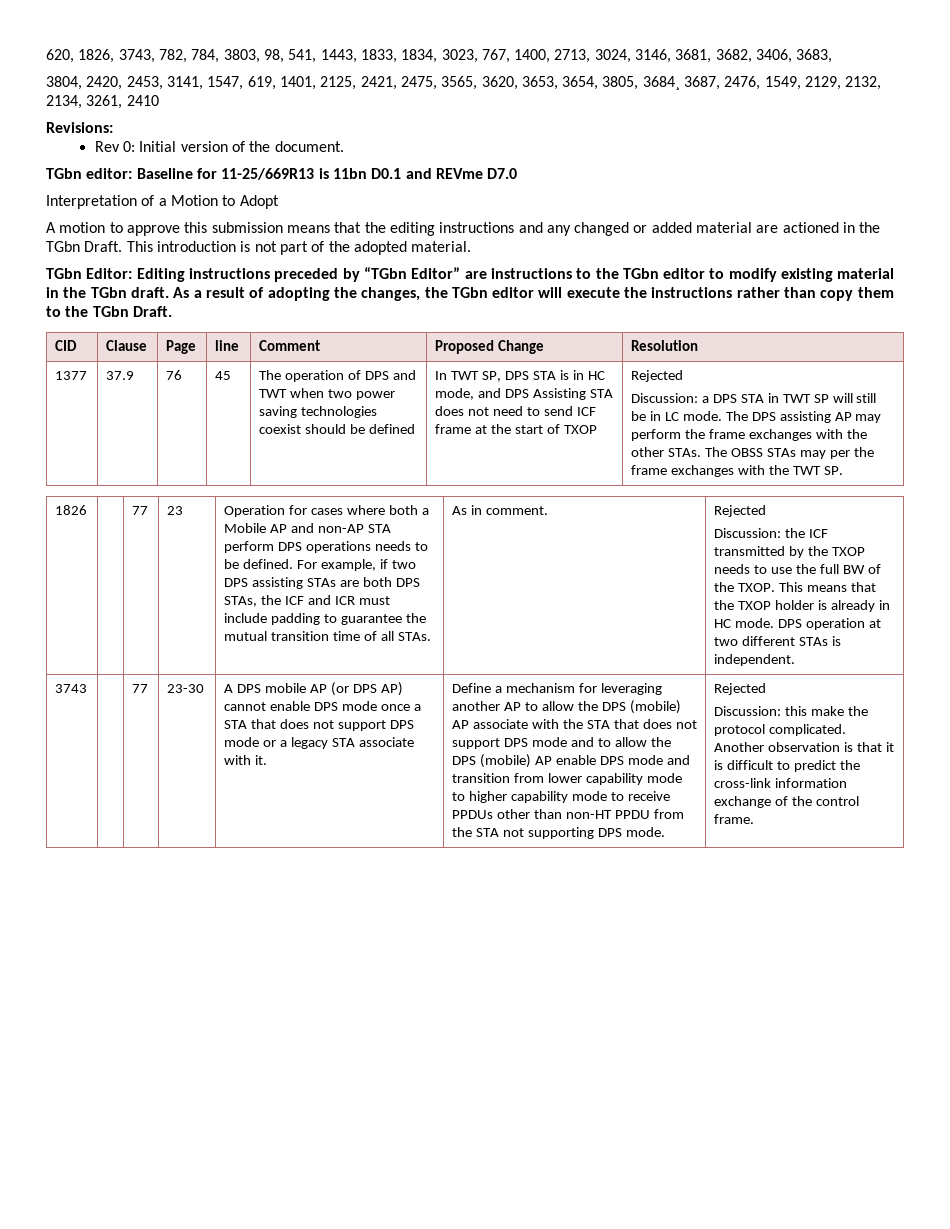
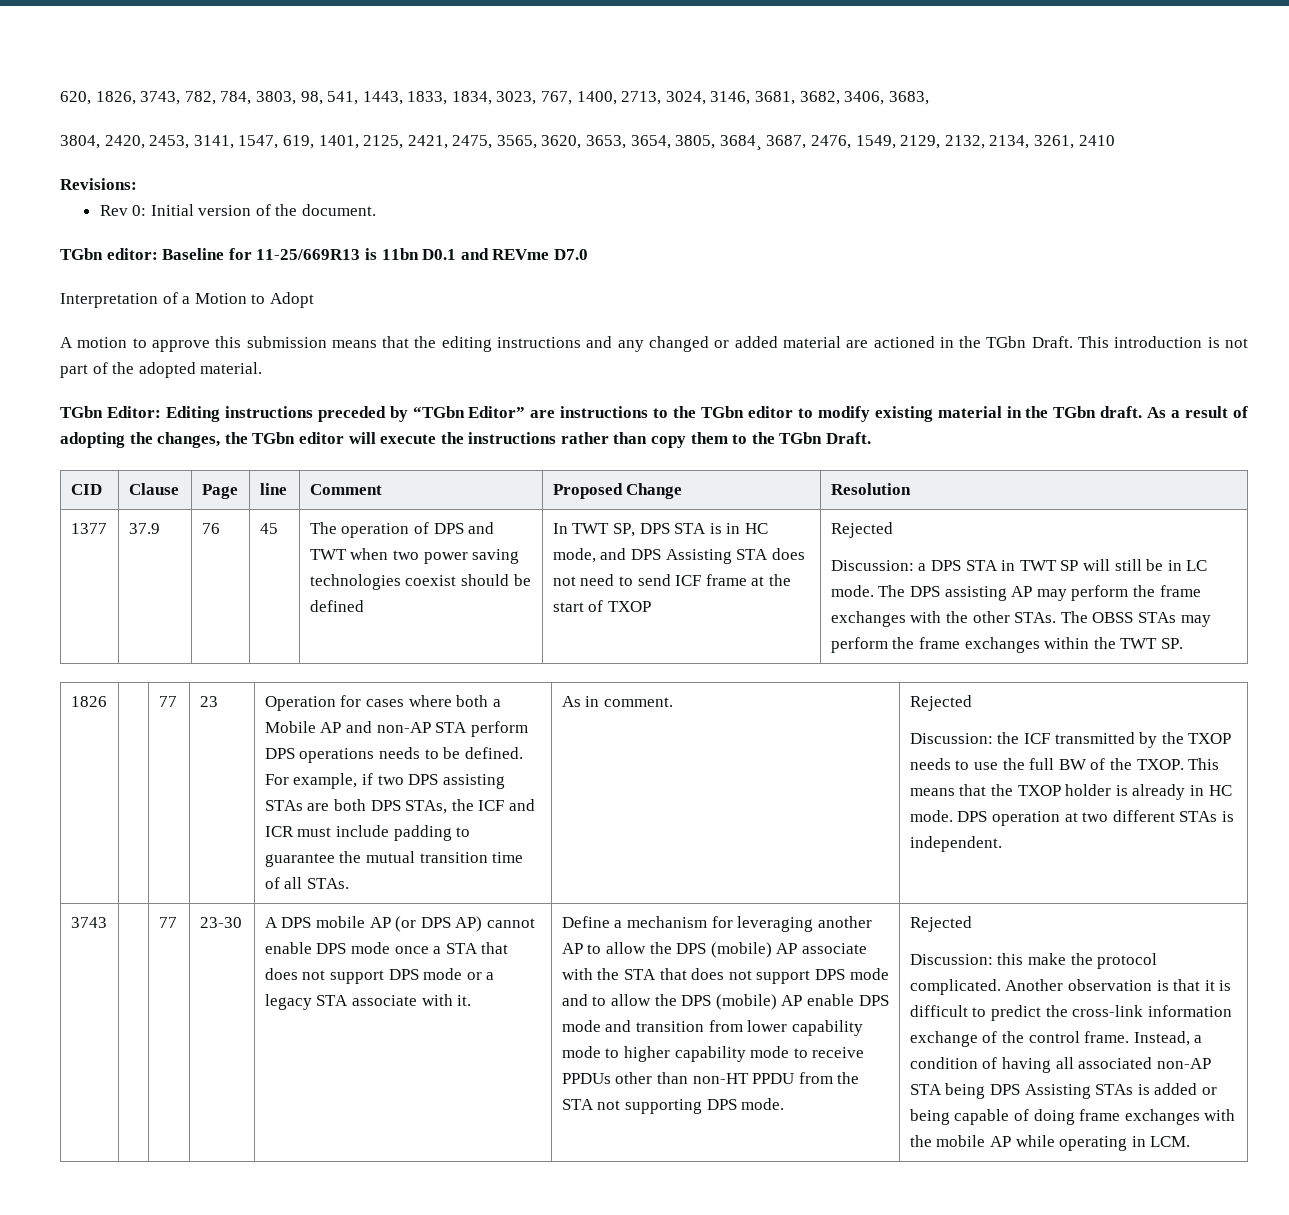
[829,447,874,459] [631,465,765,477] per the frame exchanges with -> [830,637,1090,653] perform the frame exchanges within
(755, 819) none -> [1133,1031,1203,1046] [909,1057,1211,1073] [909,1083,1217,1099] [909,1109,1236,1125] [909,1135,1191,1151] Instead, a condition of having all associated non-AP STA being DPS Assisting STAs is added or being capable of doing frame exchanges with the mobile AP while operating in LCM.

